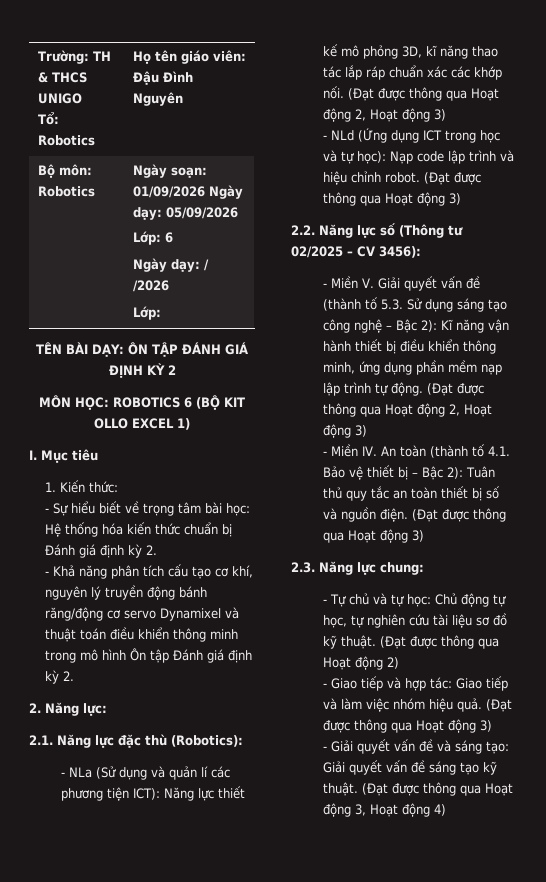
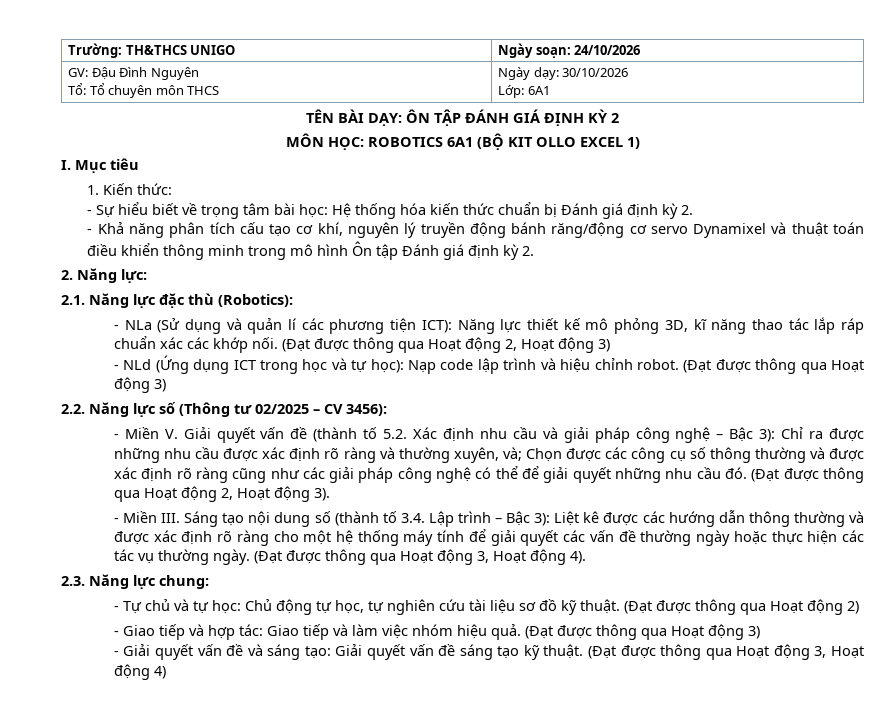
[92,51,111,61] [37,72,87,83] [37,93,82,104] [37,112,59,125] [37,135,95,146] [132,50,246,64] [132,71,193,85] [132,92,183,106] [37,164,92,178] [37,186,95,197] [132,164,207,178] [132,185,243,199] [132,207,238,220] [132,231,173,245] [132,258,209,272] [132,280,169,292] [132,306,161,320] TH & THCS UNIGO // Tổ: Robotics | Họ tên giáo viên: Đậu Đình Nguyên // Bộ môn: Robotics | Ngày soạn: 01/09/2026 Ngày dạy: 05/09/2026 // Lớp: 6 // Ngày dạy: / /2026 // Lớp: -> [125,45,236,55] [498,43,641,58] [68,67,199,80] [68,83,220,98] [498,67,629,80] [498,85,550,98] TH&THCS UNIGO | Ngày soạn: 24/10/2026 // GV: Đậu Đình Nguyên // Tổ: Tổ chuyên môn THCS | Ngày dạy: 30/10/2026 // Lớp: 6A1
[184,397,192,408] 6 -> [446,137,473,147] 6A1
[381,298,508,312] [323,319,510,333] [323,339,497,354] [323,360,503,375] [323,382,485,396] [323,403,493,417] [323,424,368,438] [323,444,511,458] [323,465,496,480] [323,486,501,501] [323,507,507,522] [323,529,425,543] 5.3. Sử dụng sáng tạo công nghệ – Bậc 2): Kĩ năng vận hành thiết bị điều khiển thông minh, ứng dụng phần mềm nạp lập trình tự động. (Đạt được thông qua Hoạt động 2, Hoạt động 3) // - Miền IV. An toàn (thành tố 4.1. Bảo vệ thiết bị – Bậc 2): Tuân thủ quy tắc an toàn thiết bị số và nguồn điện. (Đạt được thông qua Hoạt động 3) -> [383,427,865,443] [113,447,864,463] [113,466,864,483] [113,486,330,502] [113,510,865,527] [113,529,864,546] [113,549,586,565] 5.2. Xác định nhu cầu và giải pháp công nghệ – Bậc 3): Chỉ ra được những nhu cầu được xác định rõ ràng và thường xuyên, và; Chọn được các công cụ số thông thường và được xác định rõ ràng cũng như các giải pháp công nghệ có thể để giải quyết những nhu cầu đó. (Đạt được thông qua Hoạt động 2, Hoạt động 3). // - Miền III. Sáng tạo nội dung số (thành tố 3.4. Lập trình – Bậc 3): Liệt kê được các hướng dẫn thông thường và được xác định rõ ràng cho một hệ thống máy tính để giải quyết các vấn đề thường ngày hoặc thực hiện các tác vụ thường ngày. (Đạt được thông qua Hoạt động 3, Hoạt động 4).

